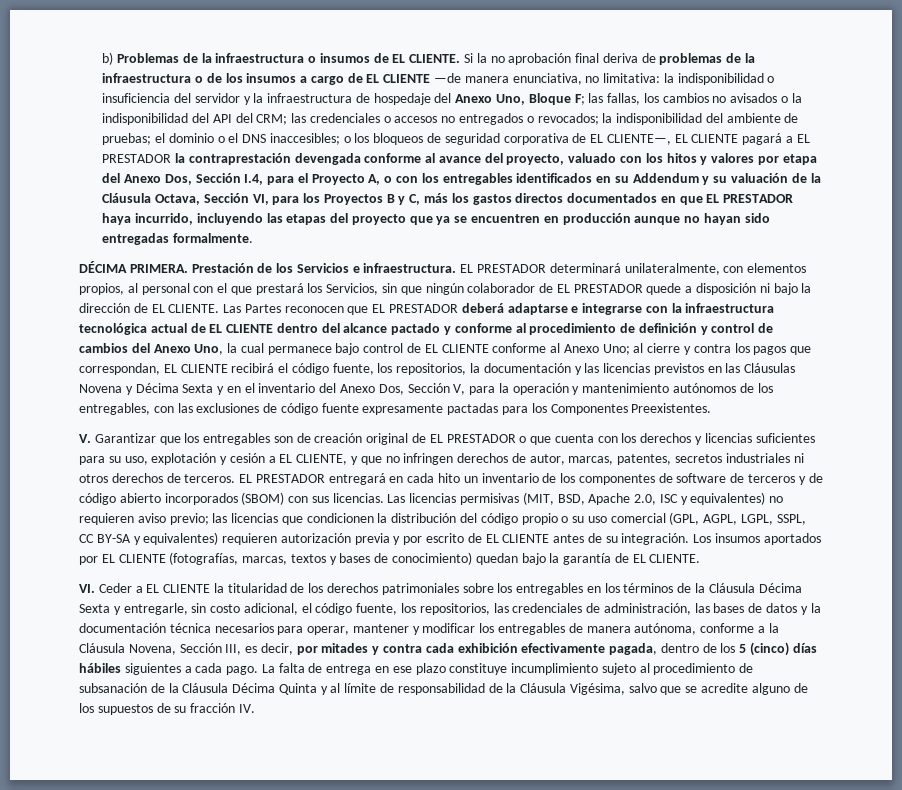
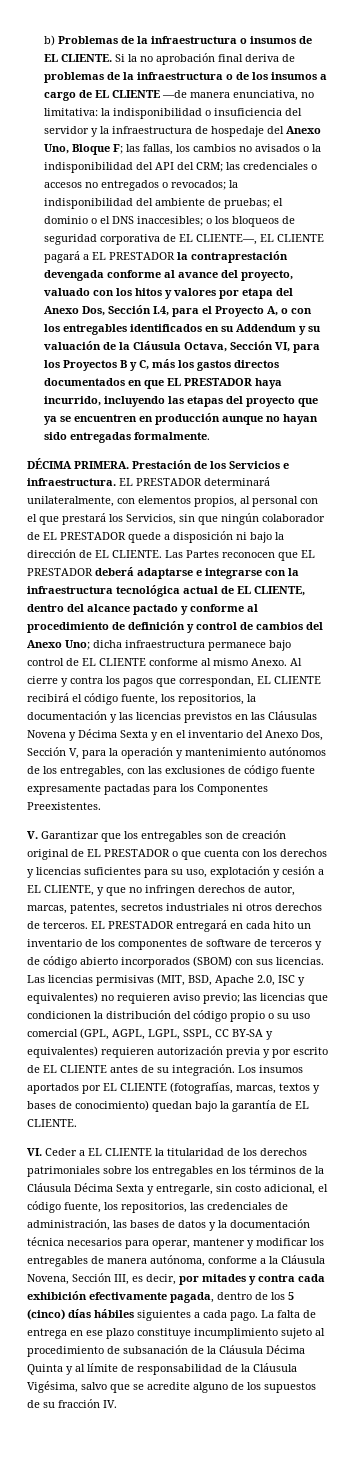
[226,324,274,333] CLIENTE -> [254,586,305,596] CLIENTE,
[194,343,264,355] Uno, la cual -> [65,640,205,650] Uno; dicha infraestructura
[563,343,644,355] Anexo Uno; al -> [213,658,302,666] mismo Anexo. Al

